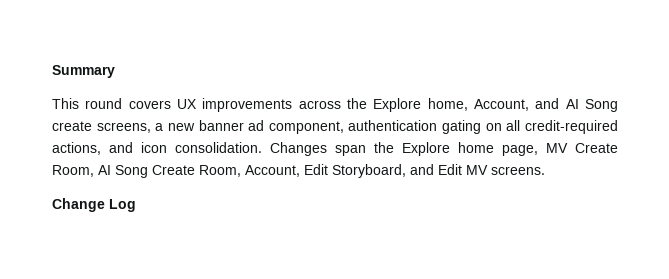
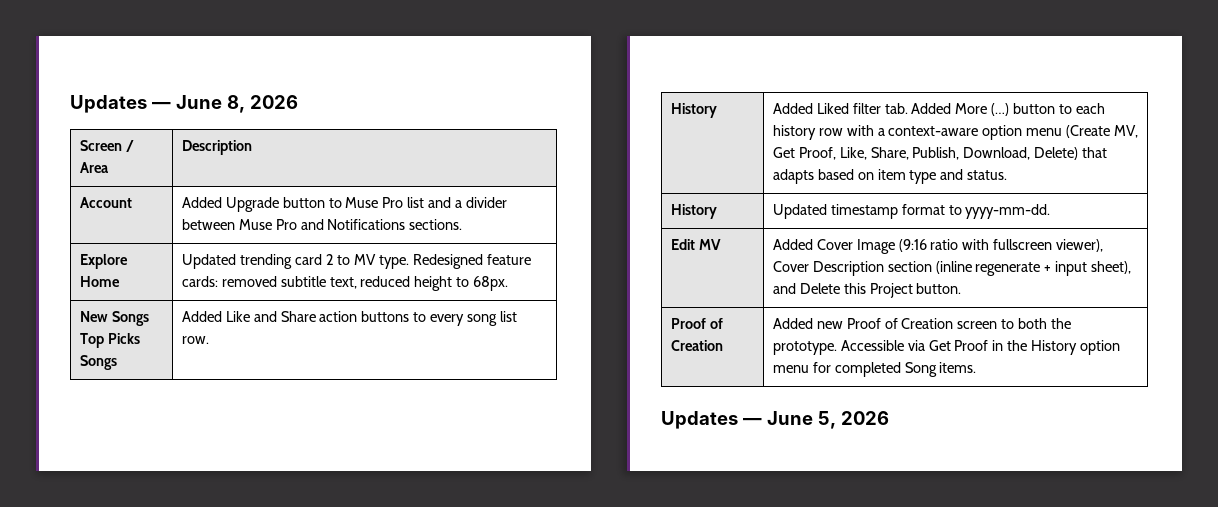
[52,65,115,78] [52,98,618,112] [52,120,618,134] [52,142,618,156] [52,164,545,178] [52,198,136,212] Summary // This round covers UX improvements across the Explore home, Account, and AI Song create screens, a new banner ad component, authentication gating on all credit-required actions, and icon consolidation. Changes span the Explore home page, MV Create Room, AI Song Create Room, Account, Edit Storyboard, and Edit MV screens. // Change Log -> [70,95,298,113] [79,140,134,152] [79,162,109,173] [181,140,252,155] [79,197,132,208] [181,197,508,212] [181,219,463,230] [79,254,128,269] [79,276,120,287] [181,254,532,269] [181,276,509,291] [79,311,149,326] [79,333,140,348] [79,355,117,370] [181,311,518,326] [181,336,209,344] [670,103,717,118] [772,103,1106,116] [772,125,1139,140] [772,147,1108,160] [772,169,1008,184] [670,204,717,219] [772,204,1051,219] [670,239,721,250] [772,239,1104,254] [772,261,1132,276] [772,283,962,298] [670,318,723,329] [670,340,723,351] [772,318,1072,329] [772,340,1121,355] [772,362,977,377] [661,411,889,429] Updates — June 8, 2026 // Screen / Area | Description // Account | Added Upgrade button to Muse Pro list and a divider between Muse Pro and Notifications sections. // Explore Home | Updated trending card 2 to MV type. Redesigned feature cards: removed subtitle text, reduced height to 68px. // New Songs Top Picks Songs | Added Like and Share action buttons to every song list row. // History | Added Liked filter tab. Added More (…) button to each history row with a context-aware option menu (Create MV, Get Proof, Like, Share, Publish, Download, Delete) that adapts based on item type and status. // History | Updated timestamp format to yyyy-mm-dd. // Edit MV | Added Cover Image (9:16 ratio with fullscreen viewer), Cover Description section (inline regenerate + input sheet), and Delete this Project button. // Proof of Creation | Added new Proof of Creation screen to both the prototype. Accessible via Get Proof in the History option menu for completed Song items. // Updates — June 5, 2026

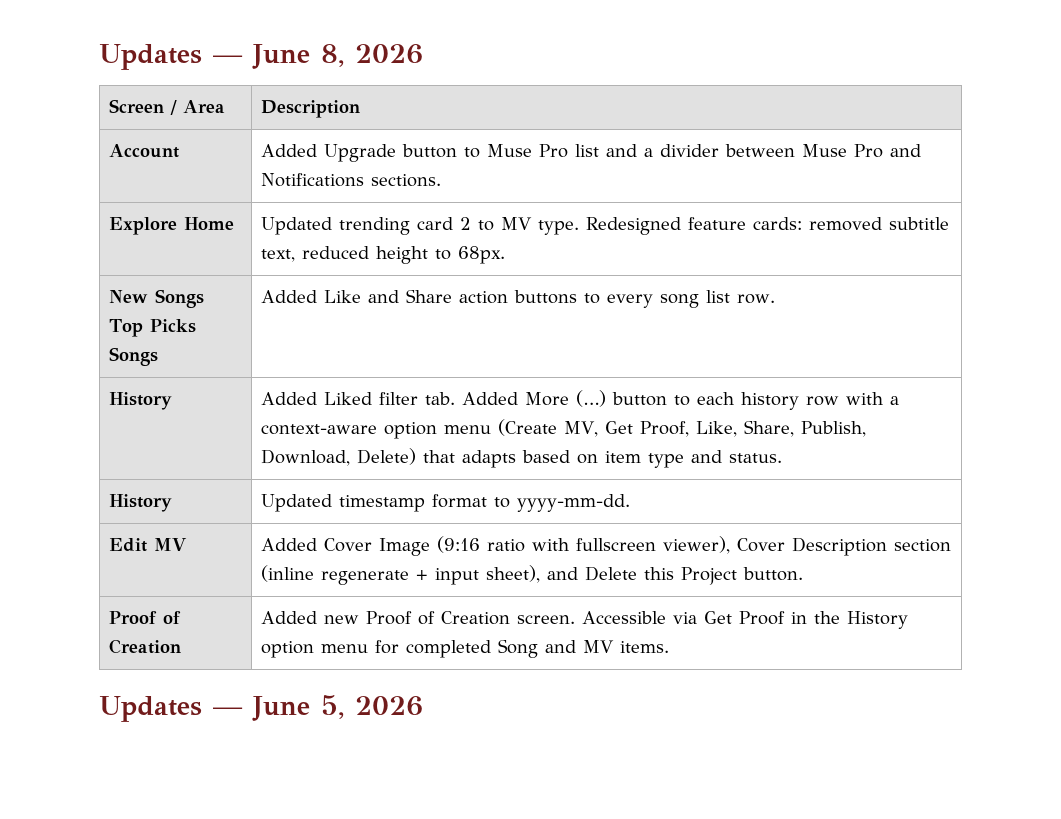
[957,318,1072,329] [772,341,837,355] screen to both the prototype. -> [517,615,576,624] screen.
(937, 369) none -> [545,640,615,653] and MV

